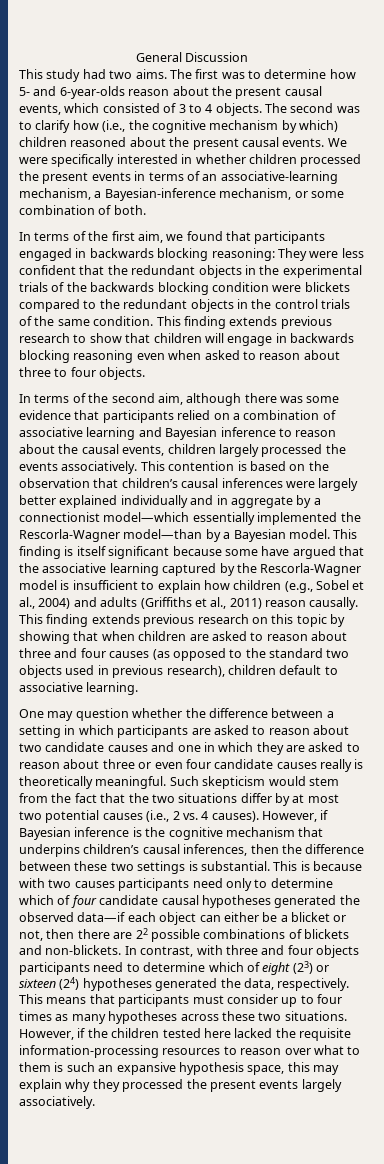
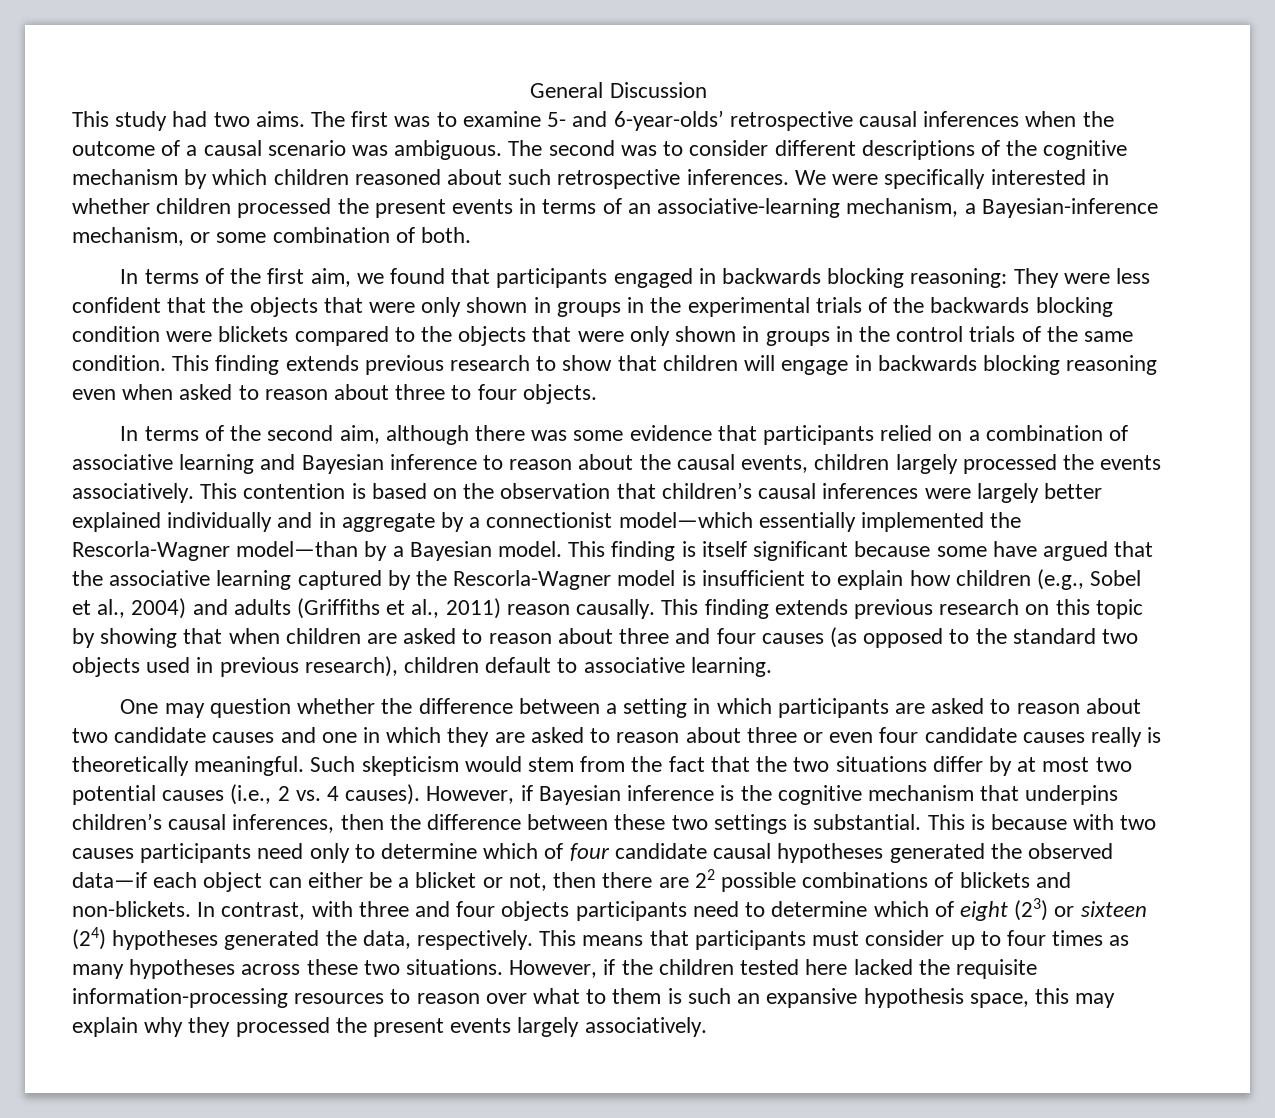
[264,69,356,79] [19,86,322,99] [19,103,360,116] [19,120,126,133] determine how 5- and 6-year-olds reason about the present causal events, which consisted of 3 to 4 objects. The second was to clarify how (i.e., -> [462,110,1114,131] [72,140,1000,160] examine 5- and 6-year-olds’ retrospective causal inferences when the outcome of a causal scenario was ambiguous. The second was to consider different descriptions of
[299,120,338,132] which) -> [212,169,268,185] which
[169,137,325,150] the present causal events. -> [508,169,789,189] such retrospective inferences.
[131,265,242,278] redundant objects -> [249,297,621,317] objects that were only shown in groups
[123,299,234,312] redundant objects -> [458,326,830,346] objects that were only shown in groups

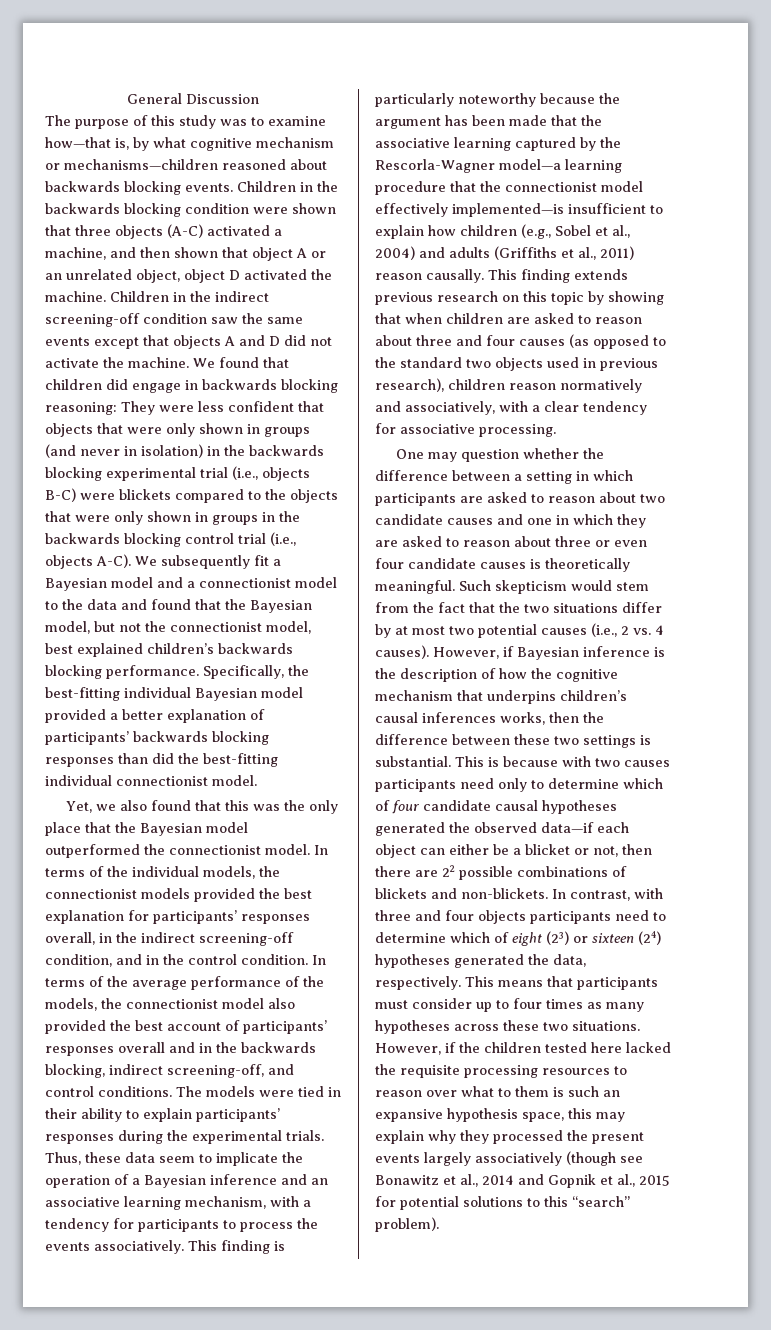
[72,110,1114,131] [72,140,1128,160] [72,169,1109,189] [72,198,1158,218] [72,227,472,246] [120,268,693,288] This study had two aims. The first was to examine 5- and 6-year-olds’ retrospective causal inferences when the outcome of a causal scenario was ambiguous. The second was to consider different descriptions of the cognitive mechanism by which children reasoned about such retrospective inferences. We were specifically interested in whether children processed the present events in terms of an associative-learning mechanism, a Bayesian-inference mechanism, or some combination of both. // In terms of the first aim, we found that participants engaged -> [45,115,326,129] [45,137,334,151] [45,159,327,170] [45,181,338,195] [45,203,336,217] [45,224,282,239] [45,247,326,261] [45,269,332,283] [45,291,269,302] [45,313,303,327] [45,335,332,349] [45,357,289,368] [45,379,181,393] The purpose of this study was to examine how—that is, by what cognitive mechanism or mechanisms—children reasoned about backwards blocking events. Children in the backwards blocking condition were shown that three objects (A-C) activated a machine, and then shown that object A or an unrelated object, object D activated the machine. Children in the indirect screening-off condition saw the same events except that objects A and D did not activate the machine. We found that children did engage
[212,297,1113,317] [72,326,160,342] the objects that were only shown in groups in the experimental trials of the backwards blocking condition -> [45,423,310,437] [45,444,324,458] [45,466,310,481] [45,488,76,502] objects that were only shown in groups (and never in isolation) in the backwards blocking experimental trial (i.e., objects B-C)
[896,326,1133,342] [72,355,1158,375] [72,384,597,404] [120,425,1129,445] [72,454,1162,474] [72,482,1102,503] [72,512,1022,532] [72,541,1108,561] control trials of the same condition. This finding extends previous research to show that children will engage in backwards blocking reasoning even when asked to reason about three to four objects. // In terms of the second aim, although there was some evidence that participants relied on a combination of associative learning and Bayesian inference to reason about the causal events, children largely processed the events associatively. This contention is based on the observation that children’s causal inferences were largely better explained individually and in aggregate by a connectionist model—which essentially implemented the Rescorla-Wagner model—than by a Bayesian model. This finding is itself significant because some have argued -> [45,532,296,547] [45,554,281,569] [45,577,337,591] [45,599,312,613] [45,621,311,634] [45,643,293,657] [45,665,309,679] [45,687,303,701] [45,709,265,723] [45,731,269,745] [45,753,278,767] [45,775,257,786] [66,800,339,814] [45,822,248,836] [45,844,328,858] [45,866,280,879] [45,888,312,902] [45,910,310,924] [45,932,294,946] [45,954,326,967] [45,976,324,990] [45,998,295,1011] [45,1020,327,1034] [45,1042,316,1056] [45,1064,294,1078] [45,1086,341,1097] [45,1108,280,1122] [45,1130,324,1144] [45,1152,303,1166] [45,1174,328,1188] [45,1196,311,1210] [45,1218,318,1232] [45,1240,285,1254] [375,93,620,107] [375,115,547,129] backwards blocking control trial (i.e., objects A-C). We subsequently fit a Bayesian model and a connectionist model to the data and found that the Bayesian model, but not the connectionist model, best explained children’s backwards blocking performance. Specifically, the best-fitting individual Bayesian model provided a better explanation of participants’ backwards blocking responses than did the best-fitting individual connectionist model. // Yet, we also found that this was the only place that the Bayesian model outperformed the connectionist model. In terms of the individual models, the connectionist models provided the best explanation for participants’ responses overall, in the indirect screening-off condition, and in the control condition. In terms of the average performance of the models, the connectionist model also provided the best account of participants’ responses overall and in the backwards blocking, indirect screening-off, and control conditions. The models were tied in their ability to explain participants’ responses during the experimental trials. Thus, these data seem to implicate the operation of a Bayesian inference and an associative learning mechanism, with a tendency for participants to process the events associatively. This finding is particularly noteworthy because the argument has been made
[617,570,696,586] model is -> [499,159,622,173] [375,181,643,195] [375,203,564,217] model—a learning procedure that the connectionist model effectively implemented—is
[485,657,772,677] default to associative learning. -> [509,379,642,393] [375,401,647,415] [375,423,556,437] reason normatively and associatively, with a clear tendency for associative processing.
[1090,727,1142,747] really -> (526, 565) none
(772, 793) none -> [400,668,552,682] description of how the
[232,814,335,833] inferences, -> [422,712,545,725] inferences works,
[72,988,288,1008] information-processing -> [464,1065,538,1078] processing
[584,1017,707,1037] associatively. -> [475,1151,643,1166] [375,1174,670,1188] [375,1196,630,1210] [375,1217,439,1232] associatively (though see Bonawitz et al., 2014 and Gopnik et al., 2015 for potential solutions to this “search” problem).

